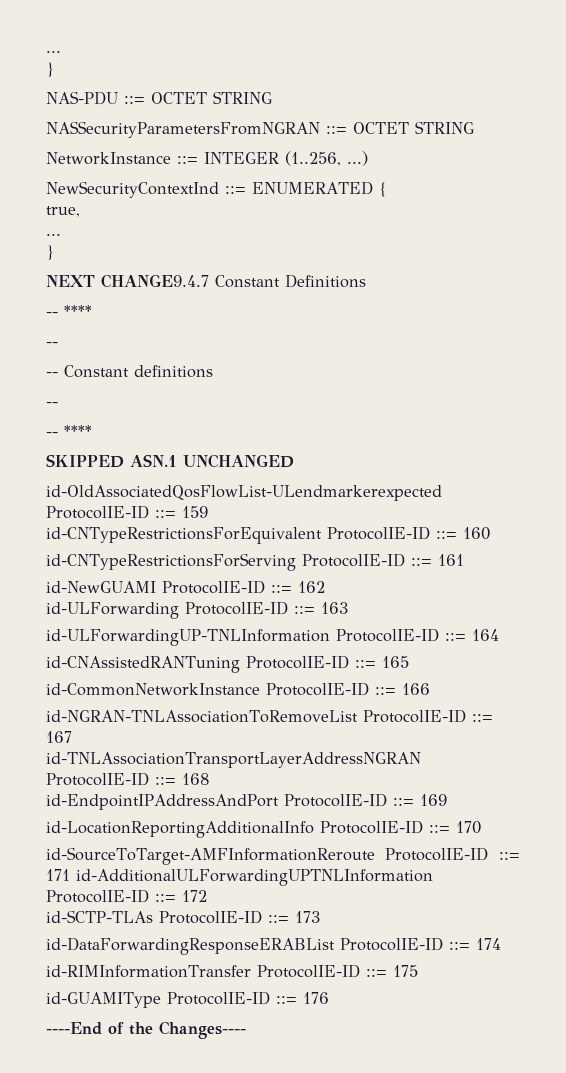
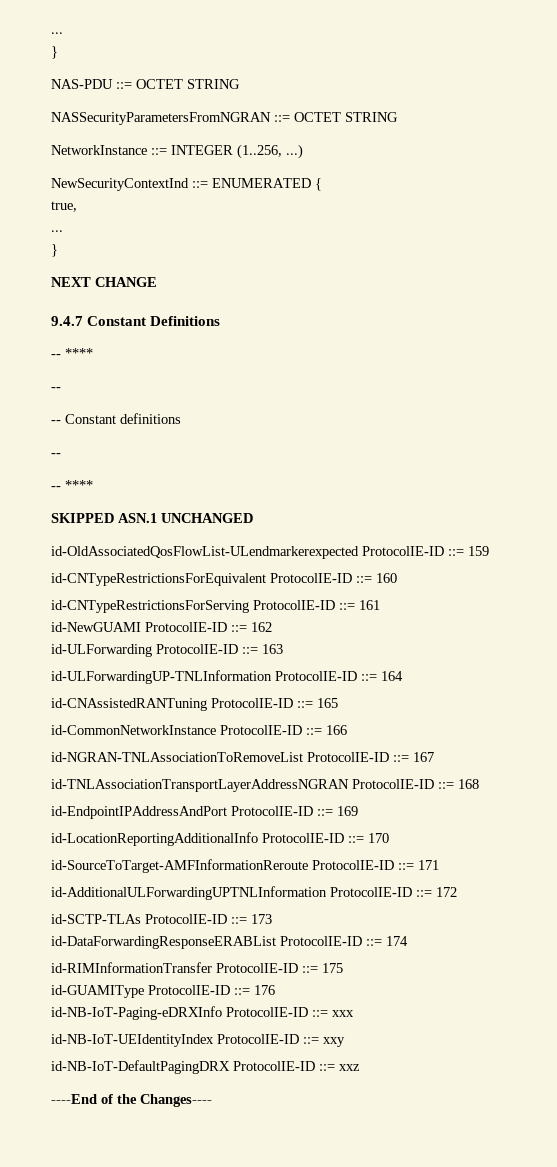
[101,274,209,288] CHANGE9.4.7 -> [95,277,157,287] [51,316,83,326] CHANGE // 9.4.7
(70, 875) none -> (439, 865) //
(329, 998) none -> [51,1006,354,1020] [51,1034,345,1047] [51,1060,360,1074] // id-NB-IoT-Paging-eDRXInfo ProtocolIE-ID ::= xxx // id-NB-IoT-UEIdentityIndex ProtocolIE-ID ::= xxy // id-NB-IoT-DefaultPagingDRX ProtocolIE-ID ::= xxz

